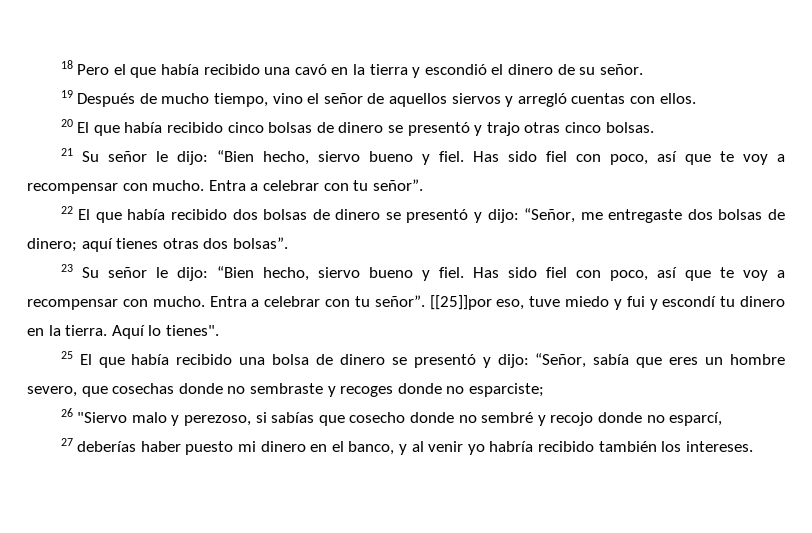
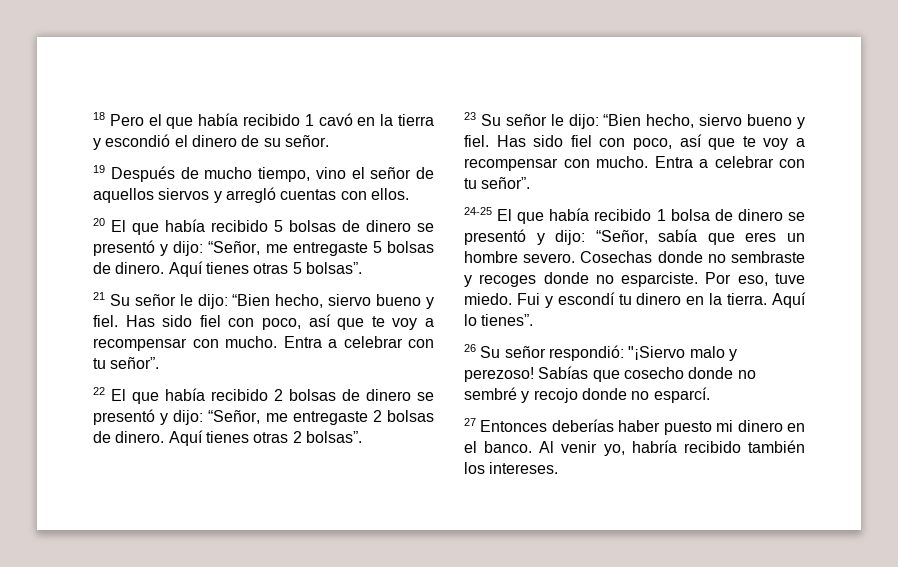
[264,67,291,75] una -> [304,114,314,126] 1
[227,122,654,136] cinco bolsas de dinero se presentó y trajo otras cinco bolsas. -> [274,220,434,232] [93,240,434,256] [93,261,362,277] 5 bolsas de dinero se presentó y dijo: “Señor, me entregaste 5 bolsas de dinero. Aquí tienes otras 5 bolsas”.
[232,209,258,220] dos -> [274,389,283,401] 2
[687,209,785,220] [27,238,229,252] dos bolsas de dinero; aquí tienes otras dos -> [372,410,434,422] [93,430,302,446] 2 bolsas de dinero. Aquí tienes otras 2
[429,295,786,310] [27,325,219,339] [60,351,266,368] [[25]]por eso, tuve miedo y fui y escondí tu dinero en la tierra. Aquí lo tienes". // 25 El que había recibido una -> [464,207,666,224] // 24-25 El que había recibido 1
[27,383,175,397] severo, que cosechas -> [523,251,653,263] severo. Cosechas
[468,383,544,397] [60,408,315,426] esparciste; // 26 "Siervo malo y perezoso, si sabías -> [621,272,805,287] [464,292,806,308] [464,314,534,326] [464,344,737,361] [464,366,589,382] esparciste. Por eso, tuve miedo. Fui y escondí tu dinero en la tierra. Aquí lo tienes”. // 26 Su señor respondió: "¡Siervo malo y perezoso! Sabías
[669,412,723,426] esparcí, -> [653,387,710,403] esparcí.
(73, 442) none -> [480,420,548,432] Entonces
[348,441,485,455] banco, y al venir yo -> [484,441,625,456] banco. Al venir yo,

